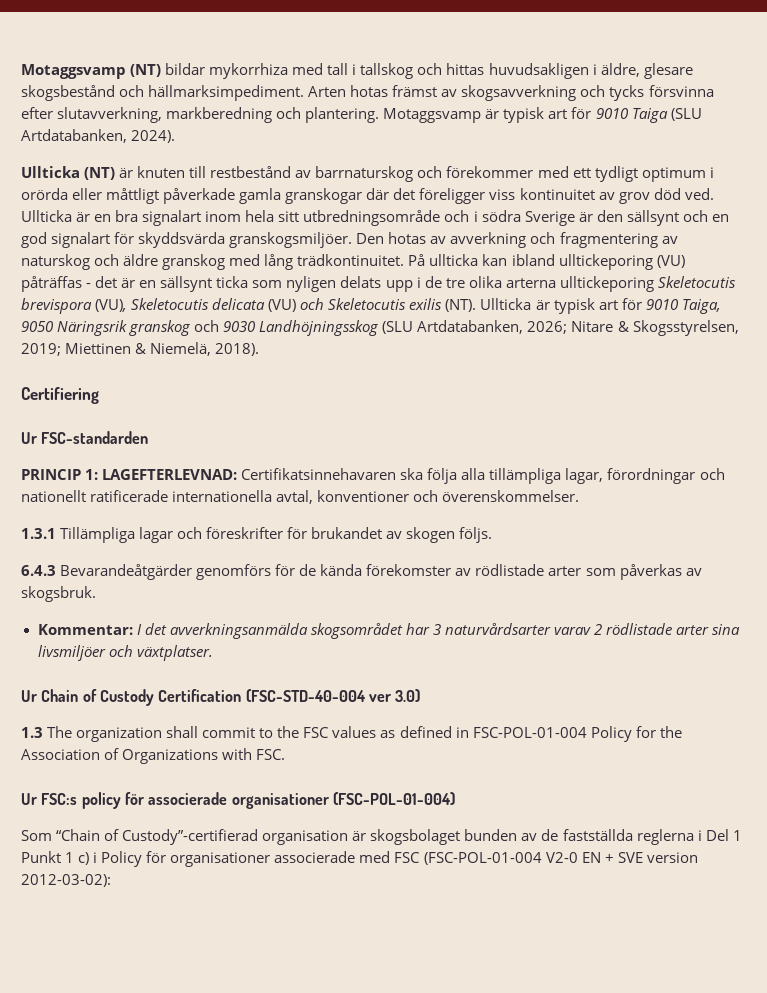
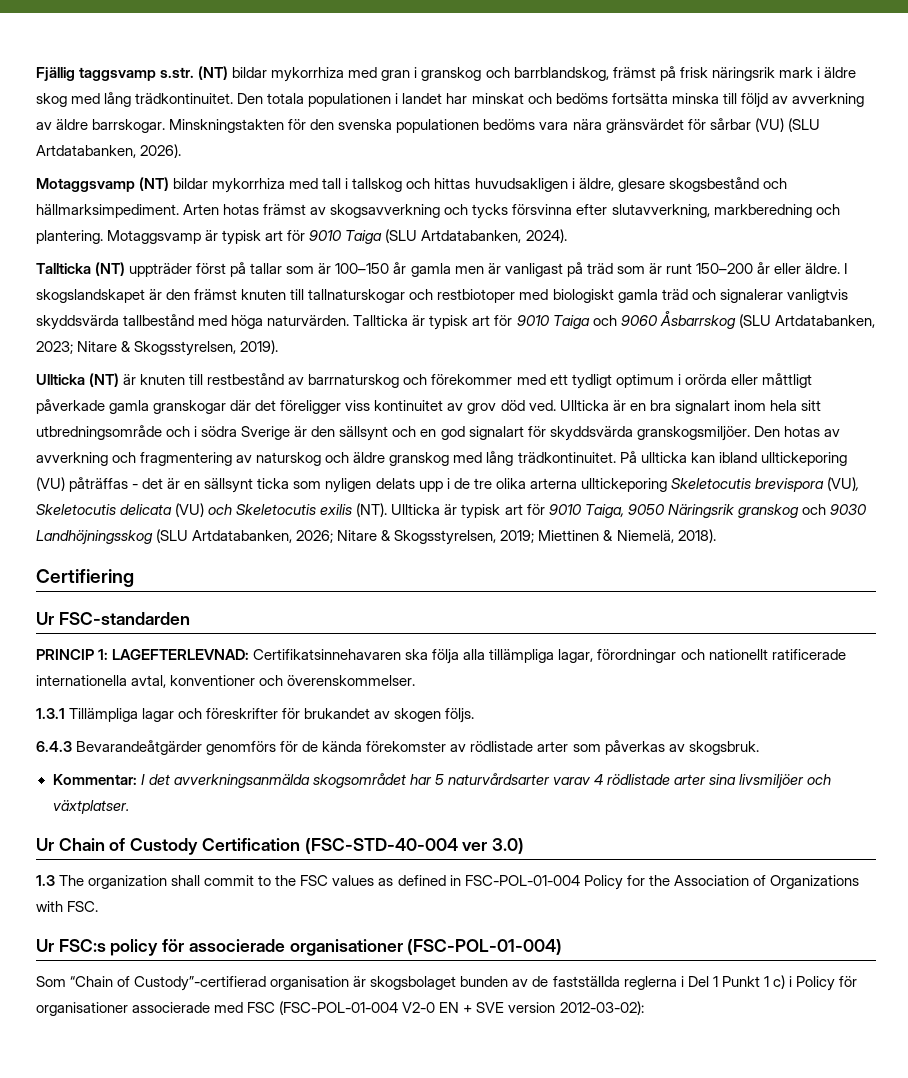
(21, 71) none -> [36,66,856,82] [36,92,864,108] [36,118,820,133] [36,144,182,158] Fjällig taggsvamp s.str. (NT) bildar mykorrhiza med gran i granskog och barrblandskog, främst på frisk näringsrik mark i äldre skog med lång trädkontinuitet. Den totala populationen i landet har minskat och bedöms fortsätta minska till följd av avverkning av äldre barrskogar. Minskningstakten för den svenska populationen bedöms vara nära gränsvärdet för sårbar (VU) (SLU Artdatabanken, 2026). //
(176, 136) none -> [36,262,848,277] [36,289,848,303] [36,311,875,330] [36,340,279,356] // Tallticka (NT) uppträder först på tallar som är 100–150 år gamla men är vanligast på träd som är runt 150–200 år eller äldre. I skogslandskapet är den främst knuten till tallnaturskogar och restbiotoper med biologiskt gamla träd och signalerar vanligtvis skyddsvärda tallbestånd med höga naturvärden. Tallticka är typisk art för 9010 Taiga och 9060 Åsbarrskog (SLU Artdatabanken, 2023; Nitare & Skogsstyrelsen, 2019).
[432,624,441,635] 3 -> [434,774,444,785] 5
[593,624,602,635] 2 -> [593,774,603,785] 4

